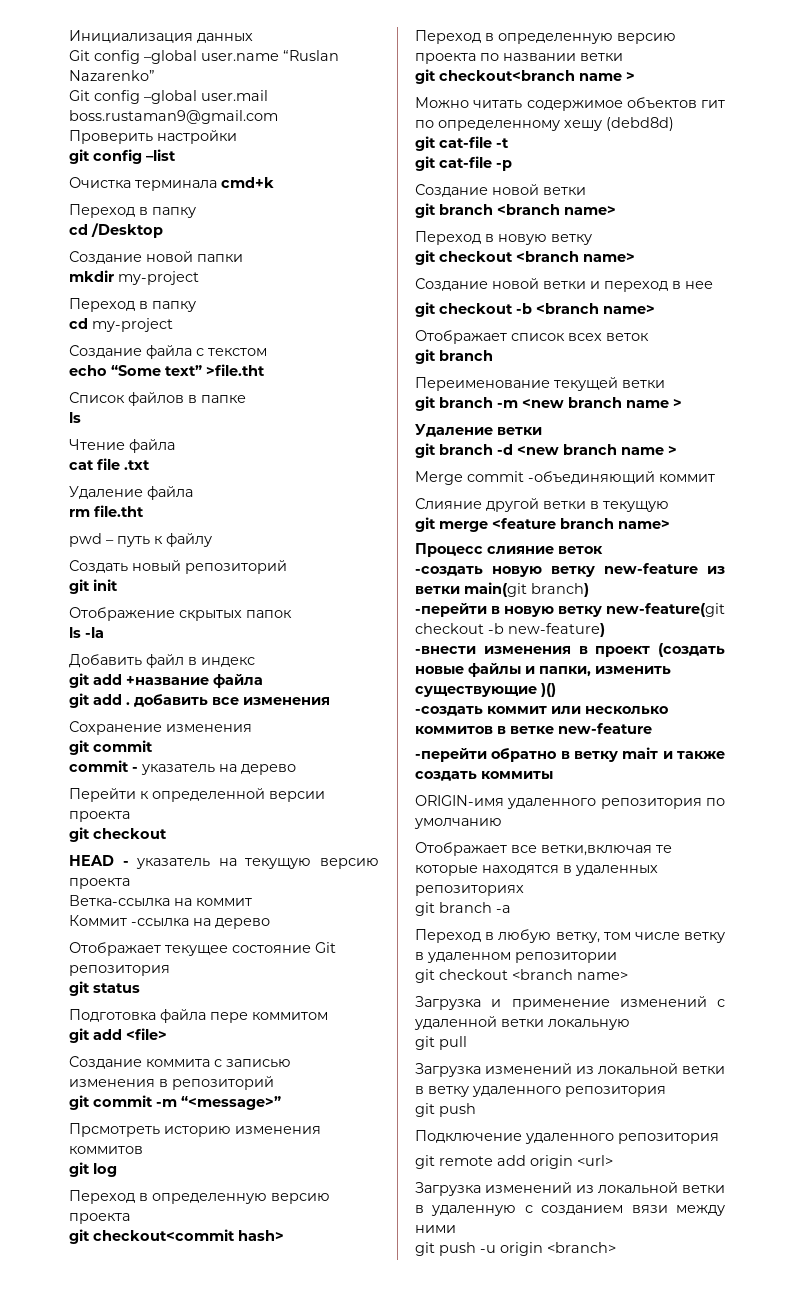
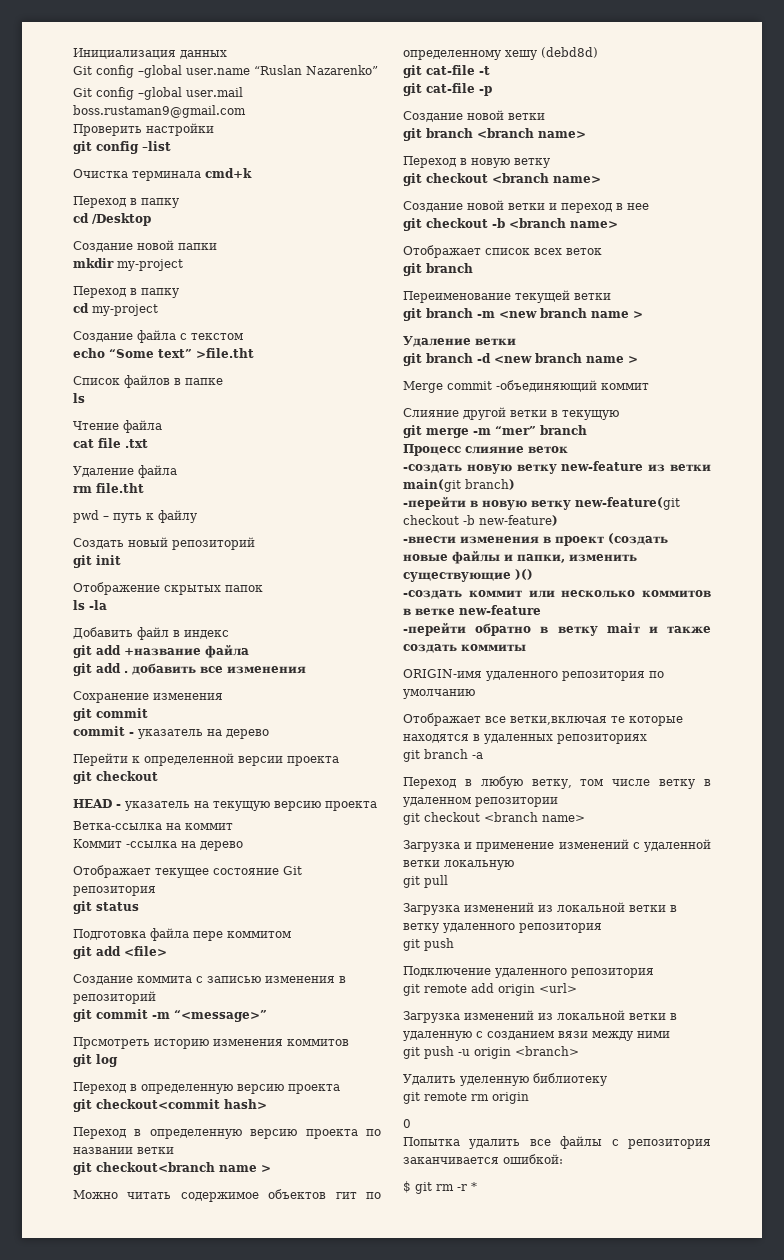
[492,518,670,529] <feature branch name> -> [473,425,587,435] -m “mer” branch
(616, 1247) none -> [403,1073,607,1086] [403,1092,529,1104] [403,1119,411,1128] [403,1136,711,1149] [403,1154,563,1164] [403,1181,477,1194] // Удалить уделенную библиотеку // git remote rm origin // 0 // Попытка удалить все файлы с репозитория заканчивается ошибкой: // $ git rm -r *

